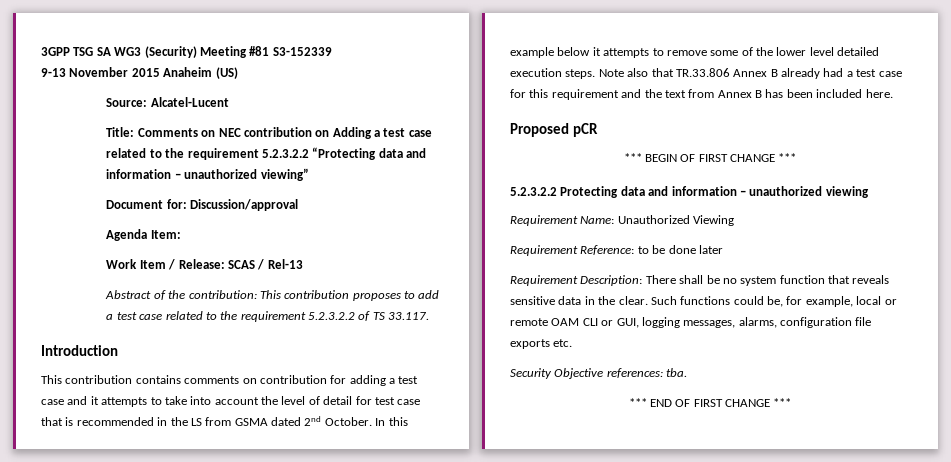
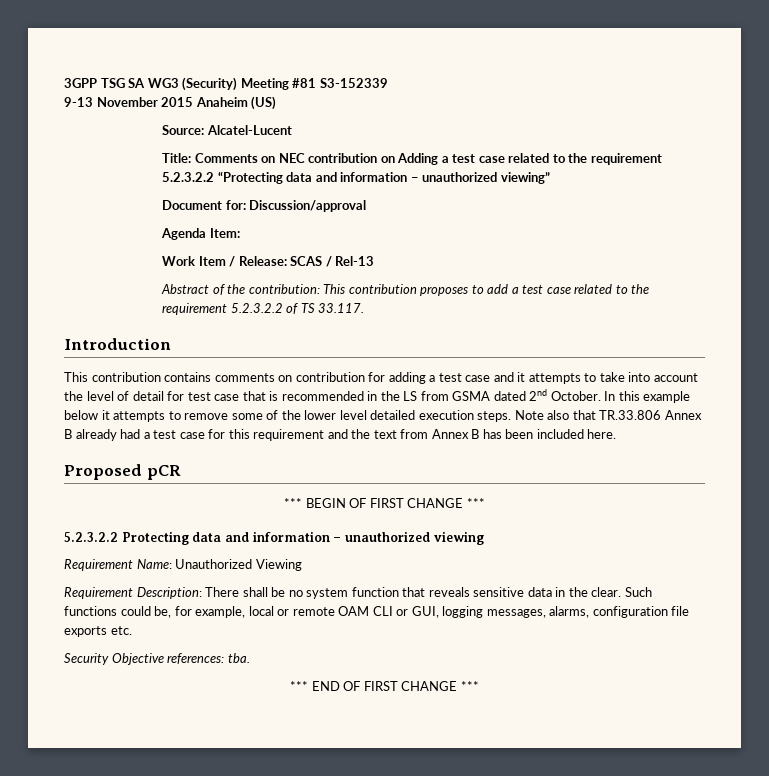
[510,245,723,256] // Requirement Reference: to be done later -> (302, 565) none

